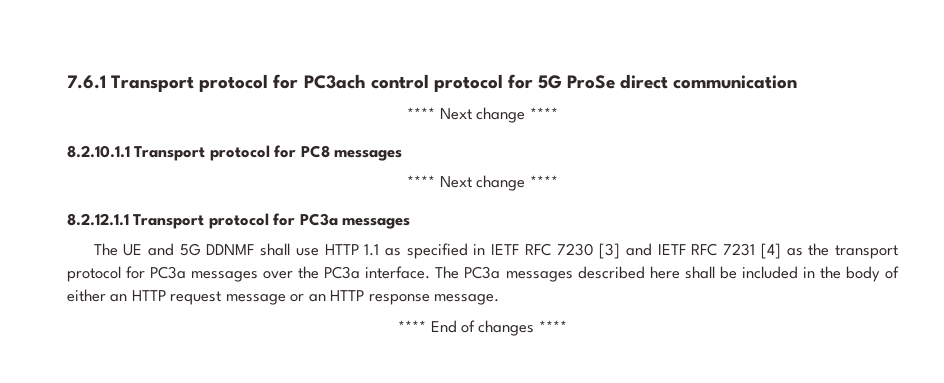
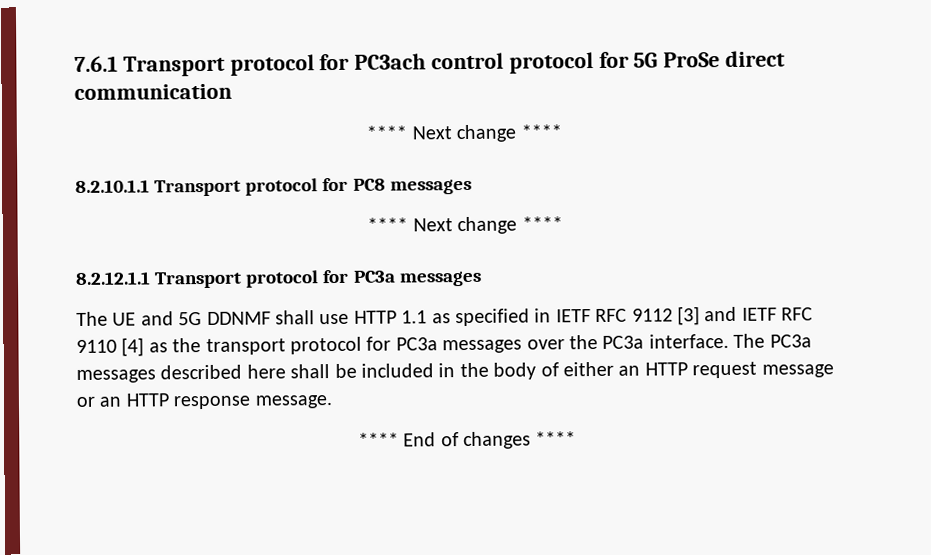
[556,243,594,256] 7230 -> [631,308,673,322] 9112
[723,243,756,256] 7231 -> [76,339,117,353] 9110

